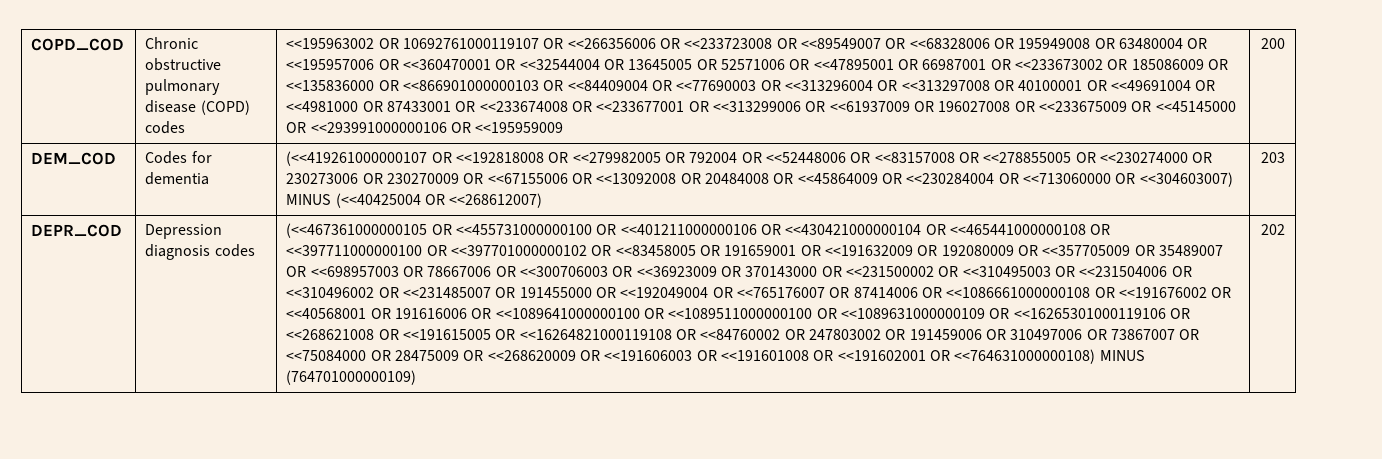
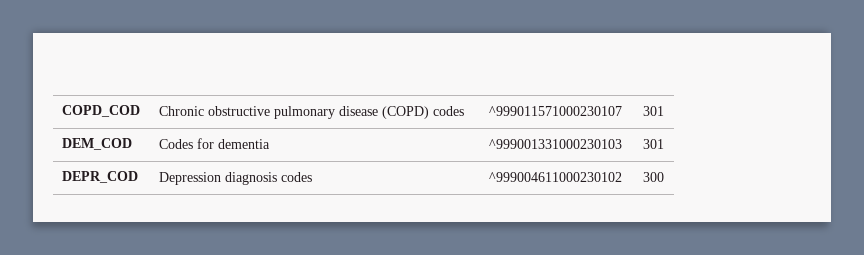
[286,38,1208,49] [286,59,1228,70] [286,80,1216,91] [286,101,1236,112] [286,122,564,133] [1260,38,1285,49] [31,152,117,165] [145,151,212,164] [145,172,210,185] [286,151,1213,166] [286,172,1233,187] [286,193,543,208] [1260,152,1285,163] [31,224,123,237] [145,224,223,239] [145,244,255,260] [286,223,1111,238] [286,245,1223,256] [286,266,1192,277] [286,287,1232,298] [286,308,1190,319] [286,329,1200,340] [286,349,1145,364] [286,370,417,385] [1260,224,1285,235] <<195963002 OR 10692761000119107 OR <<266356006 OR <<233723008 OR <<89549007 OR <<68328006 OR 195949008 OR 63480004 OR <<195957006 OR <<360470001 OR <<32544004 OR 13645005 OR 52571006 OR <<47895001 OR 66987001 OR <<233673002 OR 185086009 OR <<135836000 OR <<866901000000103 OR <<84409004 OR <<77690003 OR <<313296004 OR <<313297008 OR 40100001 OR <<49691004 OR <<4981000 OR 87433001 OR <<233674008 OR <<233677001 OR <<313299006 OR <<61937009 OR 196027008 OR <<233675009 OR <<45145000 OR <<293991000000106 OR <<195959009 | 200 // DEM_COD | Codes for dementia | (<<419261000000107 OR <<192818008 OR <<279982005 OR 792004 OR <<52448006 OR <<83157008 OR <<278855005 OR <<230274000 OR 230273006 OR 230270009 OR <<67155006 OR <<13092008 OR 20484008 OR <<45864009 OR <<230284004 OR <<713060000 OR <<304603007) MINUS (<<40425004 OR <<268612007) | 203 // DEPR_COD | Depression diagnosis codes | (<<467361000000105 OR <<455731000000100 OR <<401211000000106 OR <<430421000000104 OR <<465441000000108 OR <<397711000000100 OR <<397701000000102 OR <<83458005 OR 191659001 OR <<191632009 OR 192080009 OR <<357705009 OR 35489007 OR <<698957003 OR 78667006 OR <<300706003 OR <<36923009 OR 370143000 OR <<231500002 OR <<310495003 OR <<231504006 OR <<310496002 OR <<231485007 OR 191455000 OR <<192049004 OR <<765176007 OR 87414006 OR <<1086661000000108 OR <<191676002 OR <<40568001 OR 191616006 OR <<1089641000000100 OR <<1089511000000100 OR <<1089631000000109 OR <<16265301000119106 OR <<268621008 OR <<191615005 OR <<16264821000119108 OR <<84760002 OR 247803002 OR 191459006 OR 310497006 OR 73867007 OR <<75084000 OR 28475009 OR <<268620009 OR <<191606003 OR <<191601008 OR <<191602001 OR <<764631000000108) MINUS (764701000000109) | 202 -> [489,106,623,116] [642,106,664,116] [62,138,133,150] [159,138,271,149] [489,139,623,149] [642,139,664,149] [62,171,139,183] [159,172,313,185] [489,172,623,182] [642,172,664,182] ^999011571000230107 | 301 // DEM_COD | Codes for dementia | ^999001331000230103 | 301 // DEPR_COD | Depression diagnosis codes | ^999004611000230102 | 300

